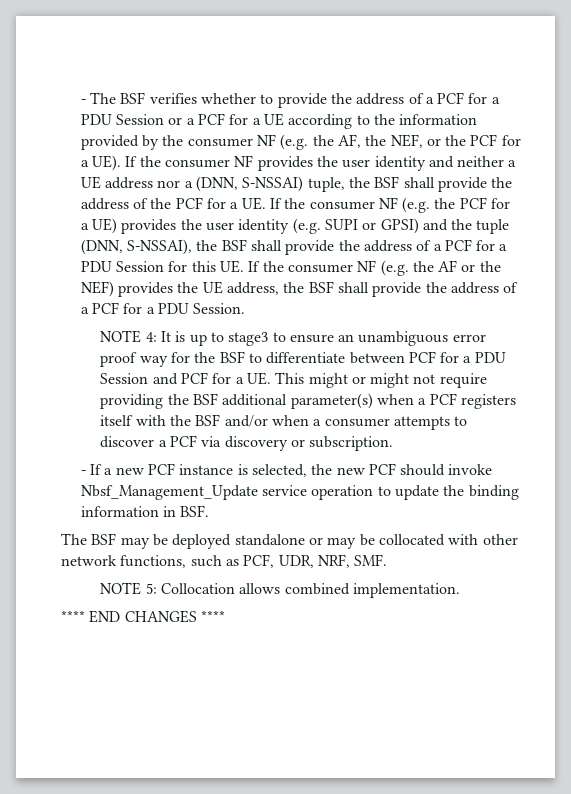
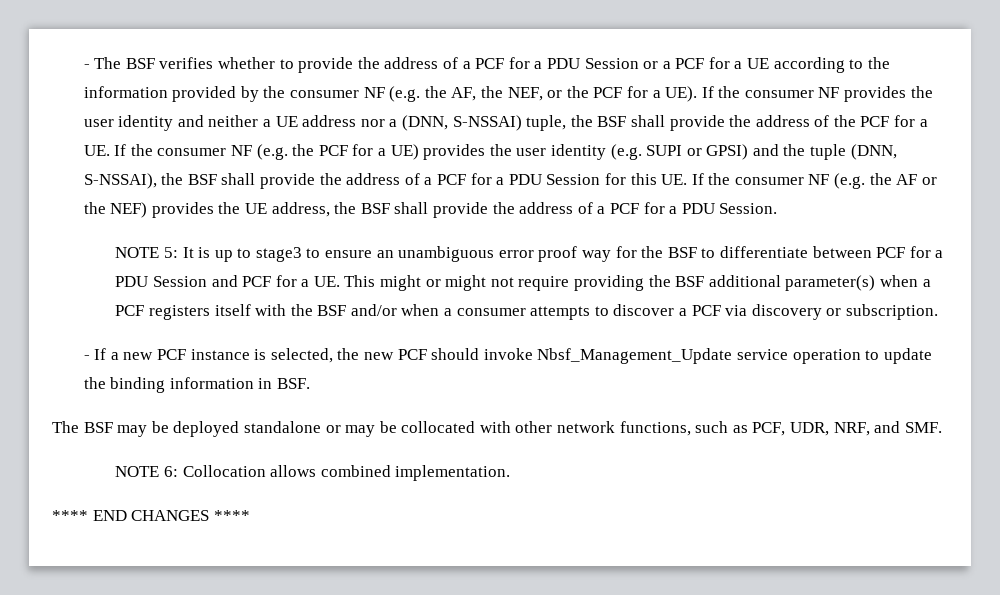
[145,332,157,342] 4: -> [163,247,178,258] 5:
(350, 561) none -> [874,421,901,433] and
[145,583,157,594] 5: -> [163,466,178,477] 6:

